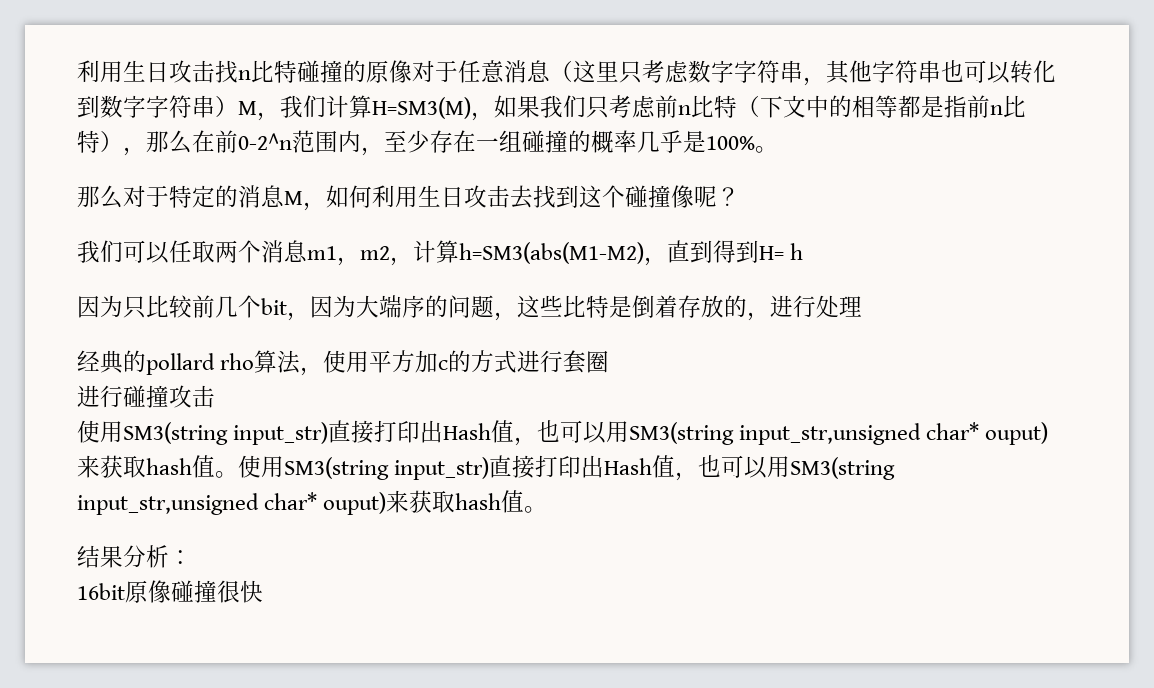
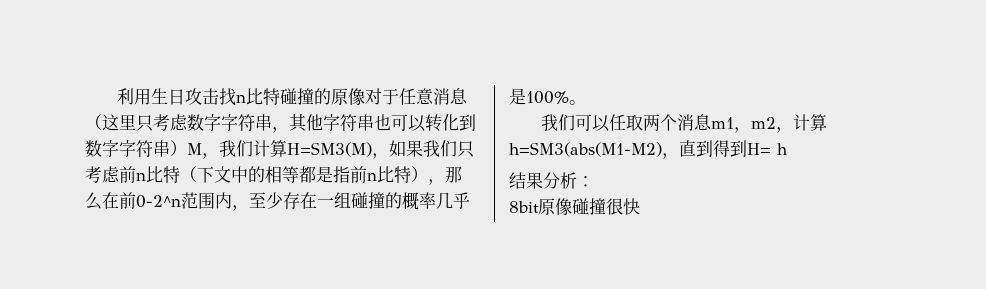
[77,185,740,211] // 那么对于特定的消息M，如何利用生日攻击去找到这个碰撞像呢？ -> (586, 102) none
[77,295,862,321] [77,350,610,376] [77,385,215,408] [77,420,1049,446] [77,455,896,481] [77,490,548,515] // 因为只比较前几个bit，因为大端序的问题，这些比特是倒着存放的，进行处理 // 经典的pollard rho算法，使用平方加c的方式进行套圈 // 进行碰撞攻击 // 使用SM3(string input_str)直接打印出Hash值，也可以用SM3(string input_str,unsigned char* ouput)来获取hash值。使用SM3(string input_str)直接打印出Hash值，也可以用SM3(string input_str,unsigned char* ouput)来获取hash值。 -> (787, 149) none
[77,583,125,600] 16bit -> [509,201,539,213] 8bit

